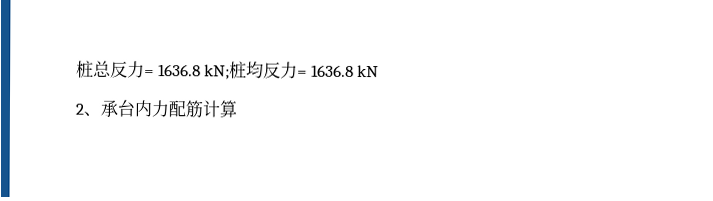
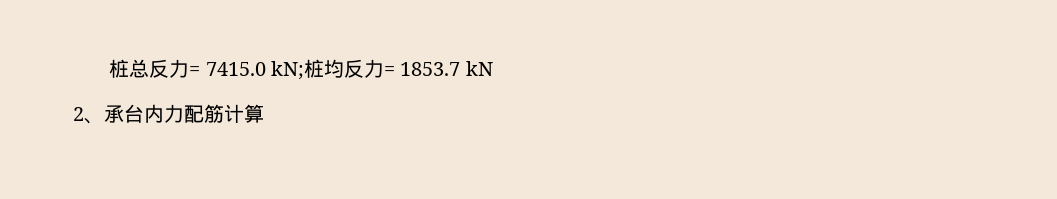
[157,64,201,77] 1636.8 -> [205,62,266,76] 7415.0
[310,64,354,77] 1636.8 -> [400,62,461,76] 1853.7

